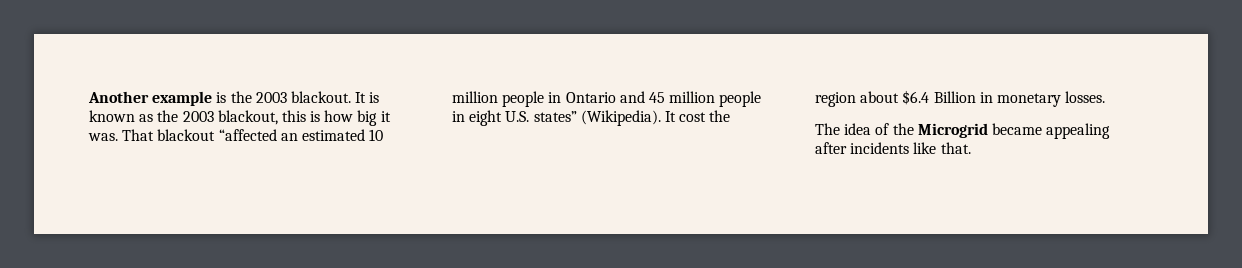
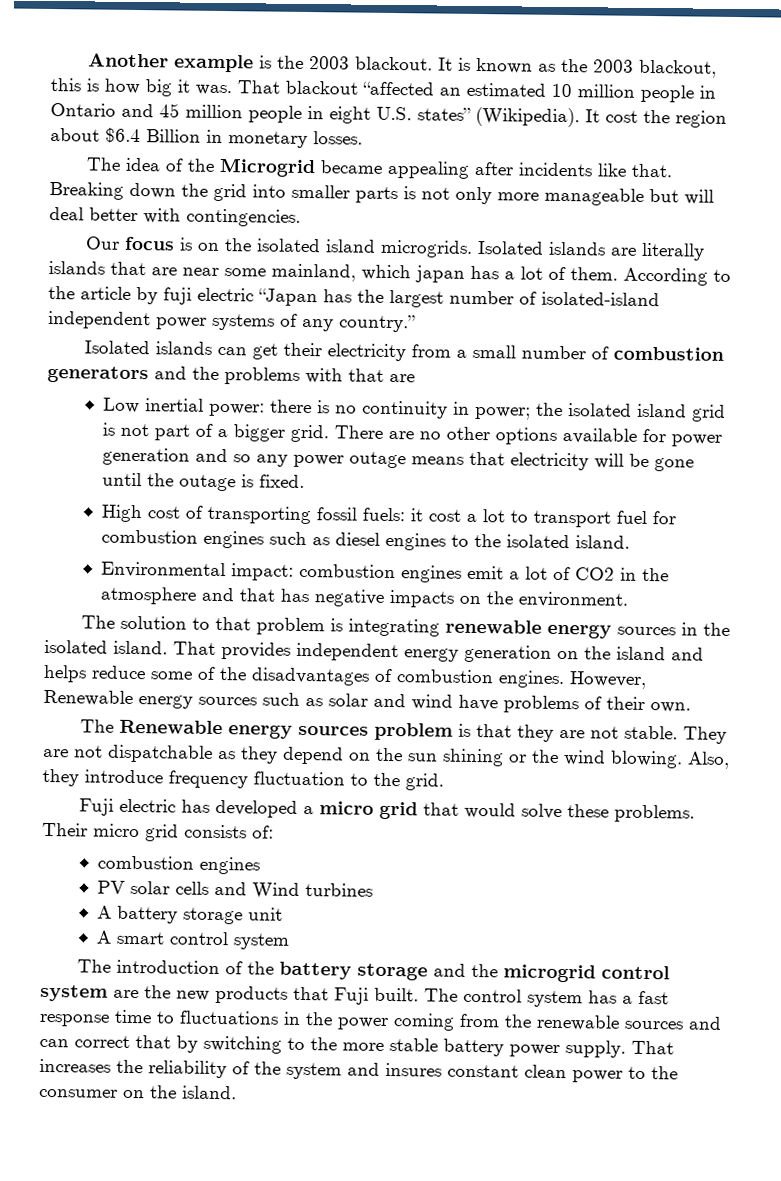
(971, 148) none -> [49,181,714,206] [49,206,301,227] [84,236,705,261] [48,260,731,286] [48,285,660,308] [48,310,416,333] [83,340,724,362] [47,365,415,385] [102,397,726,422] [101,422,722,447] [101,447,694,472] [101,472,305,492] [100,504,676,528] [100,529,630,551] [100,561,669,583] [99,586,628,608] [80,615,730,639] [44,639,704,663] [43,664,647,689] [43,689,691,714] [79,719,727,744] [43,744,730,769] [42,768,444,791] [78,798,695,823] [42,822,274,842] [96,855,260,875] [96,880,373,899] [96,905,283,925] [95,930,289,950] [76,959,670,983] [40,984,669,1008] [39,1009,722,1031] [39,1035,674,1058] [39,1058,678,1083] [39,1085,237,1100] Breaking down the grid into smaller parts is not only more manageable but will deal better with contingencies. // Our focus is on the isolated island microgrids. Isolated islands are literally islands that are near some mainland, which japan has a lot of them. According to the article by fuji electric “Japan has the largest number of isolated-island independent power systems of any country.” // Isolated islands can get their electricity from a small number of combustion generators and the problems with that are // Low inertial power: there is no continuity in power; the isolated island grid is not part of a bigger grid. There are no other options available for power generation and so any power outage means that electricity will be gone until the outage is fixed. // High cost of transporting fossil fuels: it cost a lot to transport fuel for combustion engines such as diesel engines to the isolated island. // Environmental impact: combustion engines emit a lot of CO2 in the atmosphere and that has negative impacts on the environment. // The solution to that problem is integrating renewable energy sources in the isolated island. That provides independent energy generation on the island and helps reduce some of the disadvantages of combustion engines. However, Renewable energy sources such as solar and wind have problems of their own. // The Renewable energy sources problem is that they are not stable. They are not dispatchable as they depend on the sun shining or the wind blowing. Also, they introduce frequency fluctuation to the grid. // Fuji electric has developed a micro grid that would solve these problems. Their micro grid consists of: // combustion engines // PV solar cells and Wind turbines // A battery storage unit // A smart control system // The introduction of the battery storage and the microgrid control system are the new products that Fuji built. The control system has a fast response time to fluctuations in the power coming from the renewable sources and can correct that by switching to the more stable battery power supply. That increases the reliability of the system and insures constant clean power to the consumer on the island.

